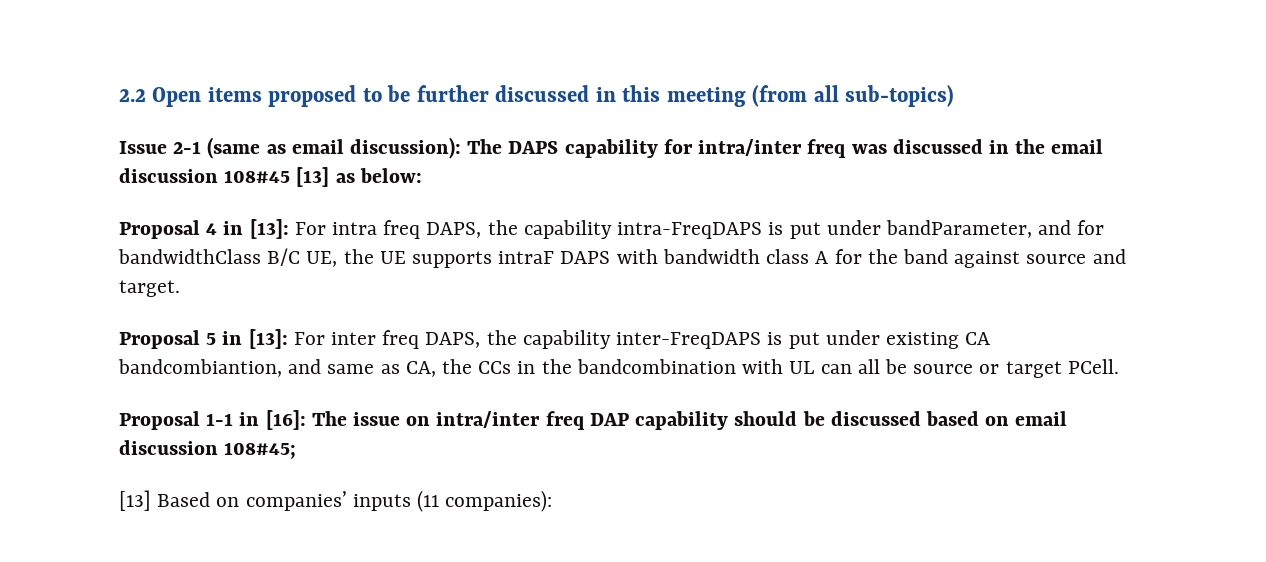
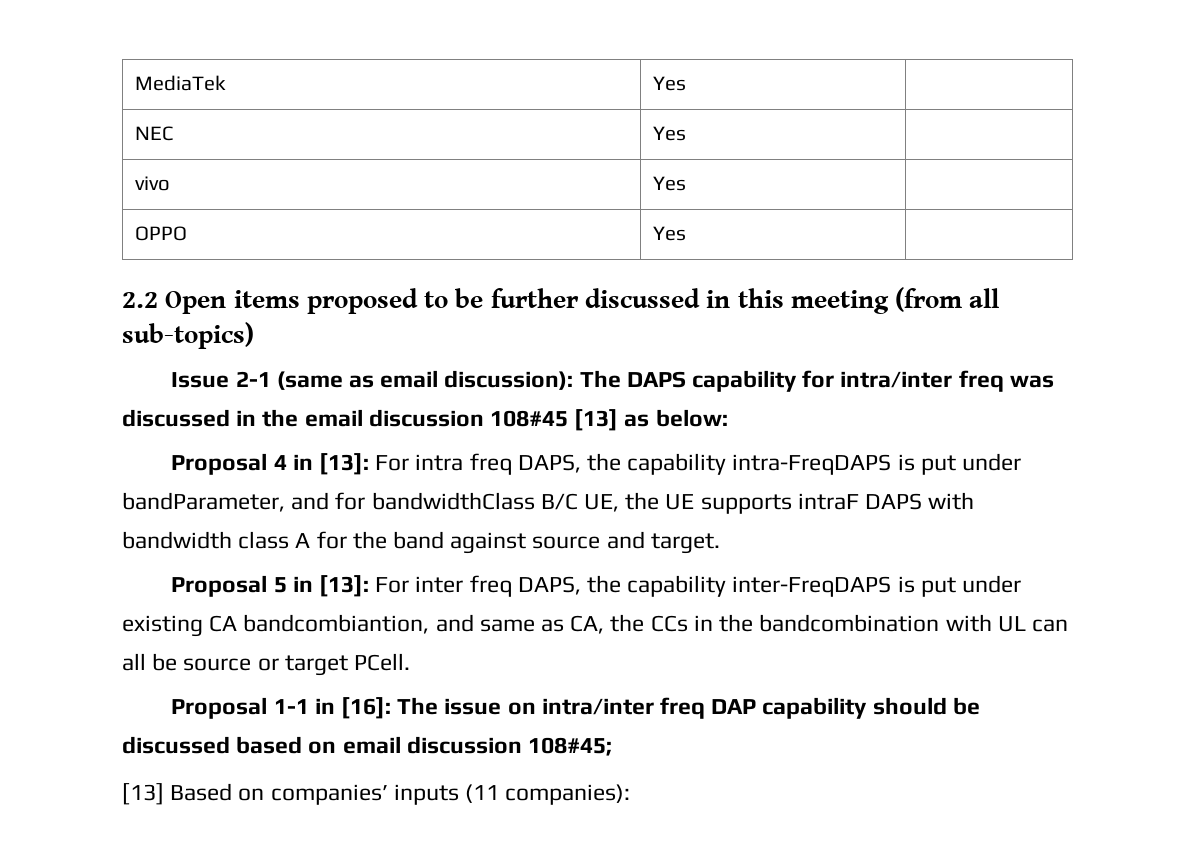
(119, 95) none -> [135,75,227,91] [653,76,687,91] [135,126,175,141] [653,126,687,141] [135,176,171,191] [653,176,687,191] [135,226,188,241] [653,226,687,241] MediaTek | Yes | // NEC | Yes | // vivo | Yes | // OPPO | Yes | //

